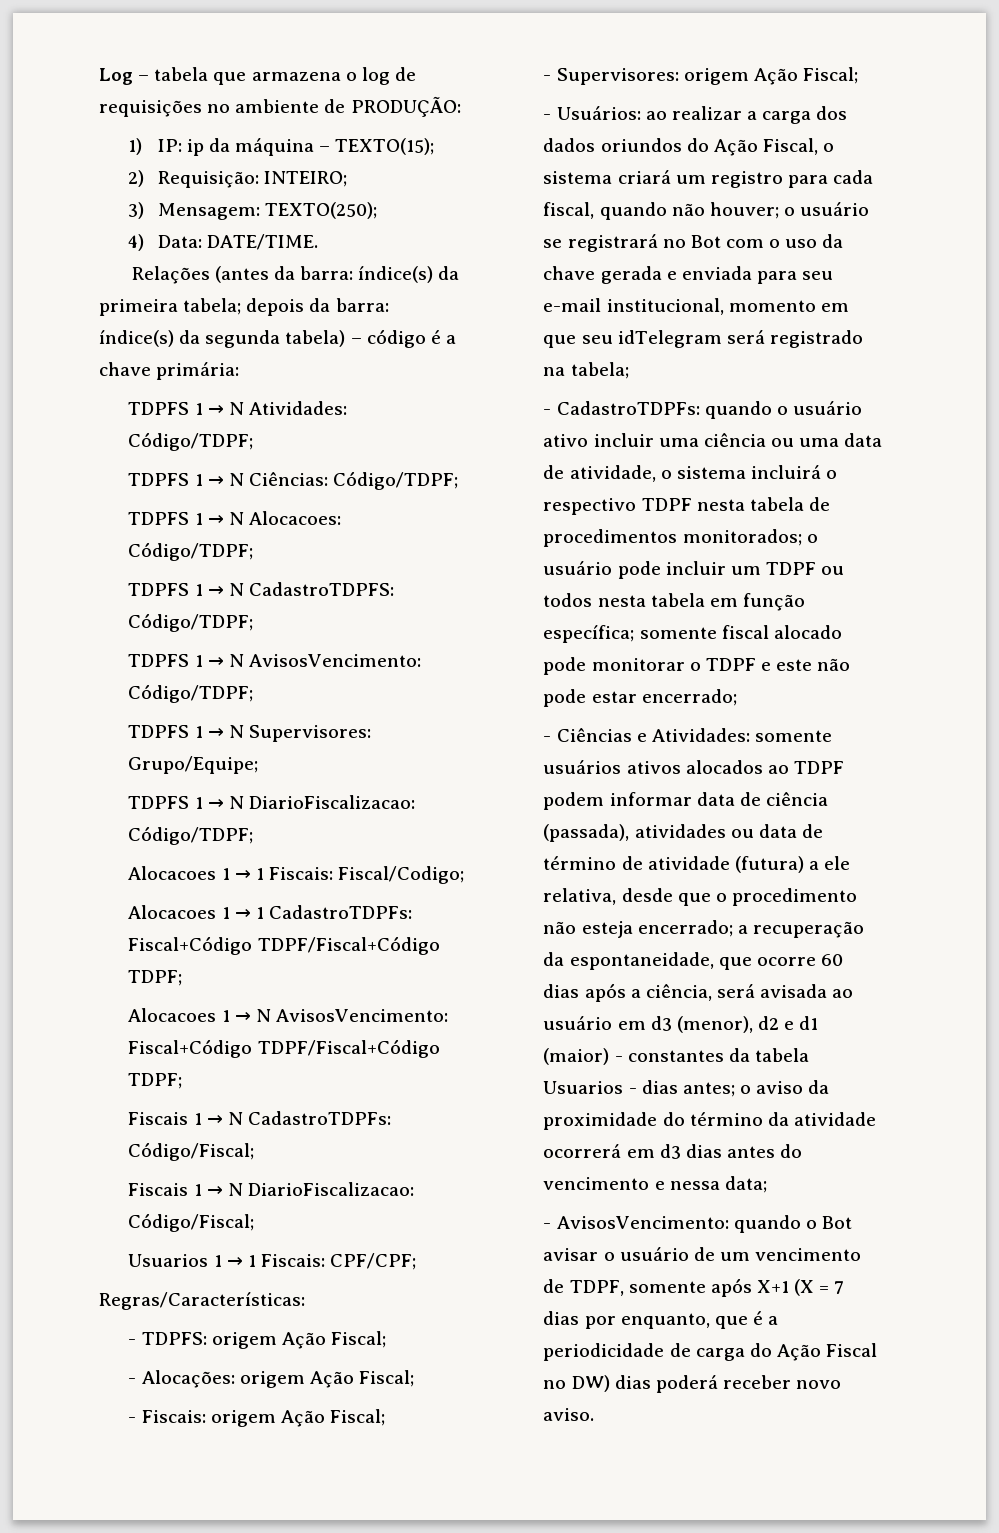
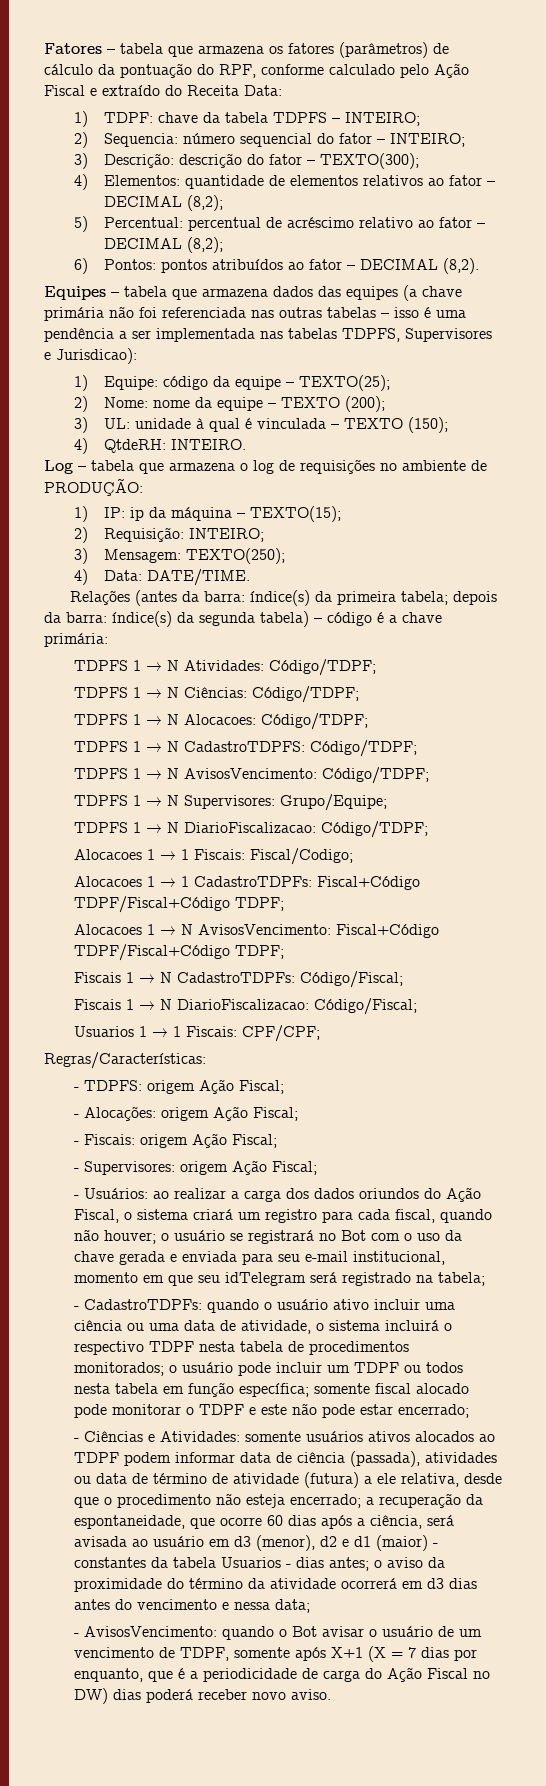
(99, 76) none -> [44,42,449,58] [44,63,469,78] [44,85,282,96] [73,111,420,127] [73,132,465,148] [73,153,419,169] [73,174,495,190] [103,195,223,211] [73,216,485,232] [103,237,223,253] [73,258,479,274] [44,285,462,301] [44,306,466,321] [44,328,492,342] [44,348,137,364] [73,375,390,391] [73,396,385,412] [73,417,448,433] [73,438,246,454] Fatores – tabela que armazena os fatores (parâmetros) de cálculo da pontuação do RPF, conforme calculado pelo Ação Fiscal e extraído do Receita Data: // 1) TDPF: chave da tabela TDPFS – INTEIRO; // 2) Sequencia: número sequencial do fator – INTEIRO; // 3) Descrição: descrição do fator – TEXTO(300); // 4) Elementos: quantidade de elementos relativos ao fator – DECIMAL (8,2); // 5) Percentual: percentual de acréscimo relativo ao fator – DECIMAL (8,2); // 6) Pontos: pontos atribuídos ao fator – DECIMAL (8,2). // Equipes – tabela que armazena dados das equipes (a chave primária não foi referenciada nas outras tabelas – isso é uma pendência a ser implementada nas tabelas TDPFS, Supervisores e Jurisdicao): // 1) Equipe: código da equipe – TEXTO(25); // 2) Nome: nome da equipe – TEXTO (200); // 3) UL: unidade à qual é vinculada – TEXTO (150); // 4) QtdeRH: INTEIRO. //

